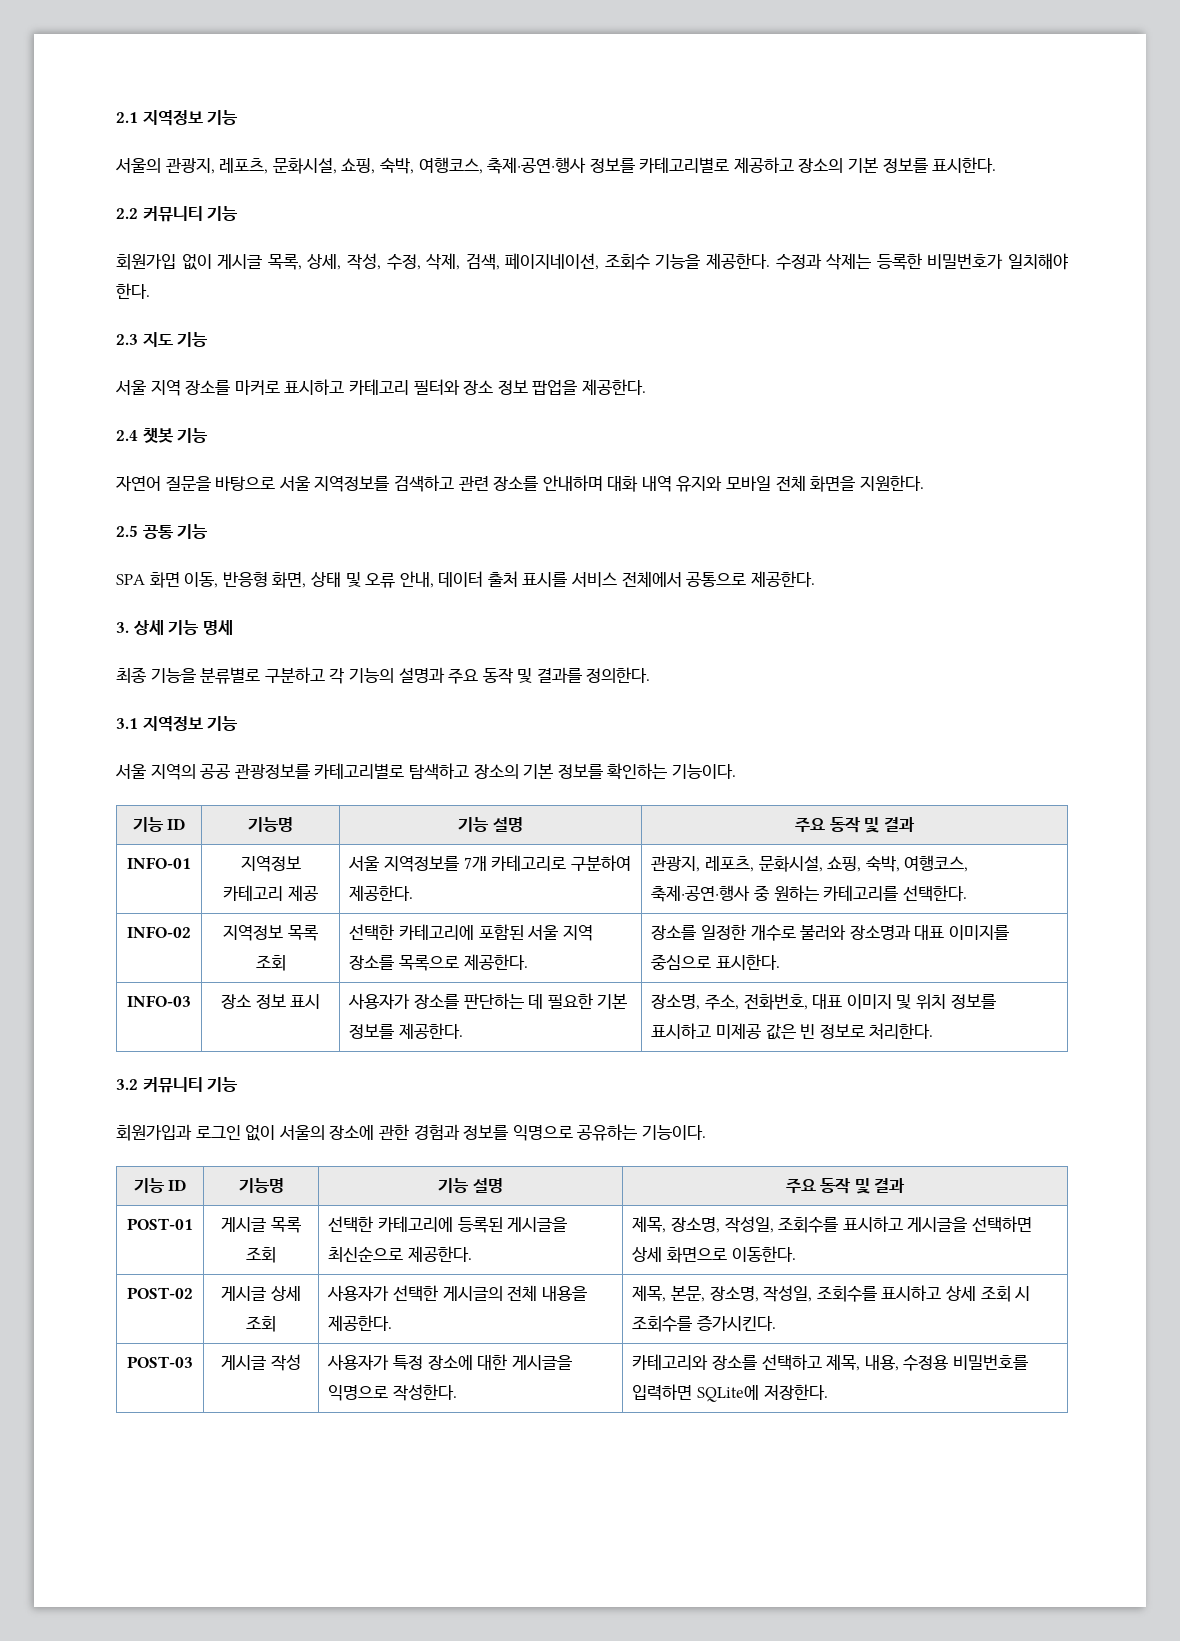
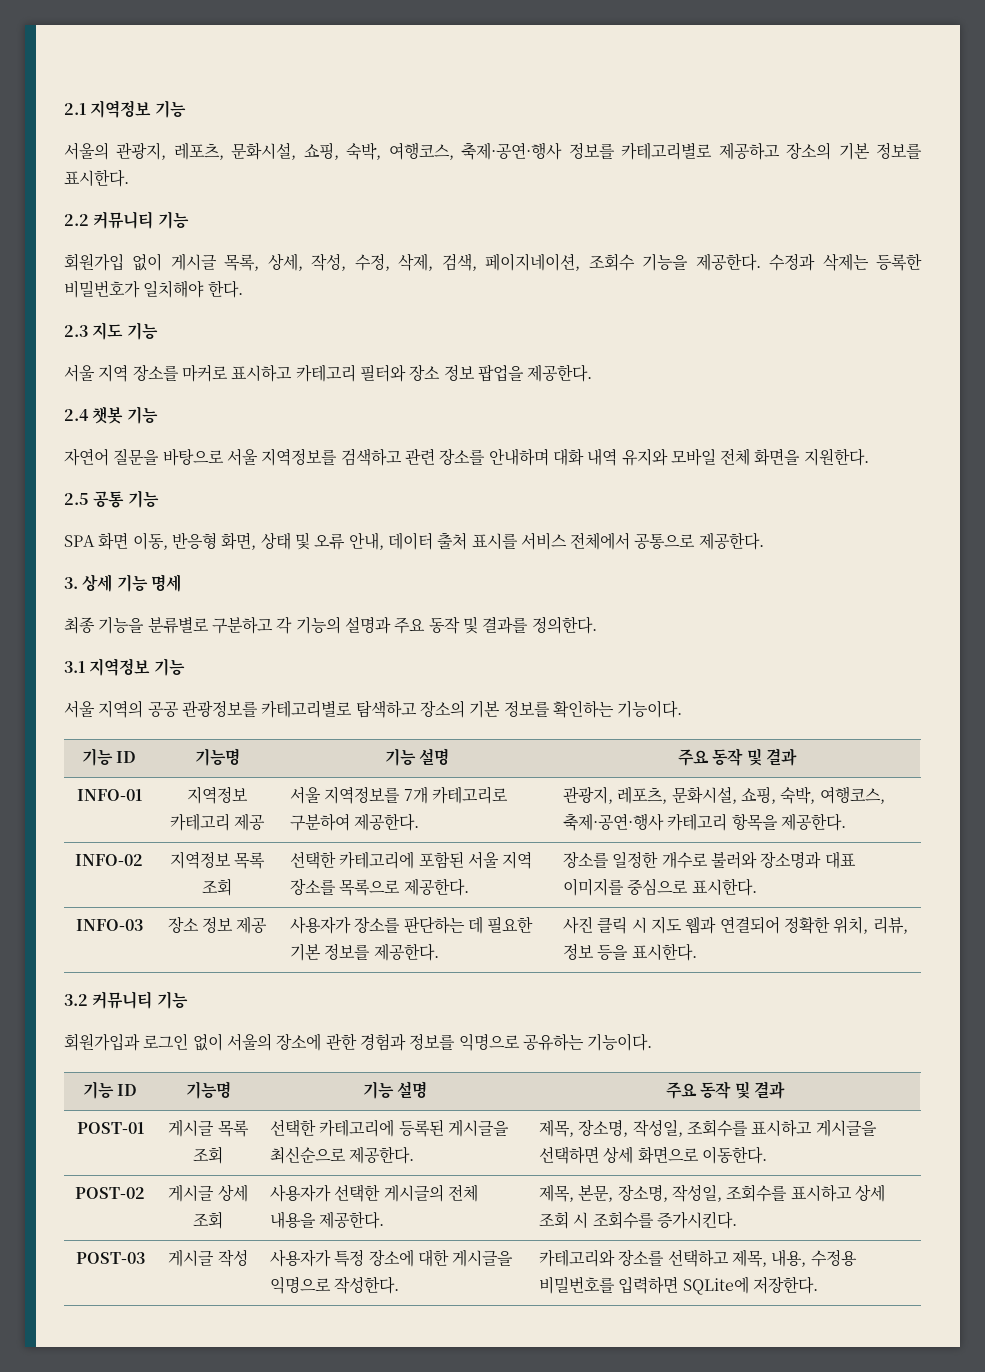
[754,885,967,901] 중 원하는 카테고리를 선택한다. -> [667,813,846,831] 카테고리 항목을 제공한다.
[290,994,321,1009] 표시 -> [236,916,268,934] 제공
[651,993,996,1010] [651,1023,934,1040] 장소명, 주소, 전화번호, 대표 이미지 및 위치 정보를 표시하고 미제공 값은 빈 정보로 처리한다. -> [563,916,908,934] [563,943,697,961] 사진 클릭 시 지도 웹과 연결되어 정확한 위치, 리뷰, 정보 등을 표시한다.

